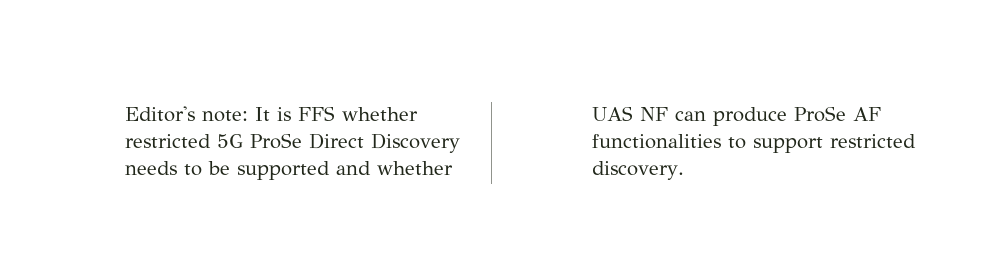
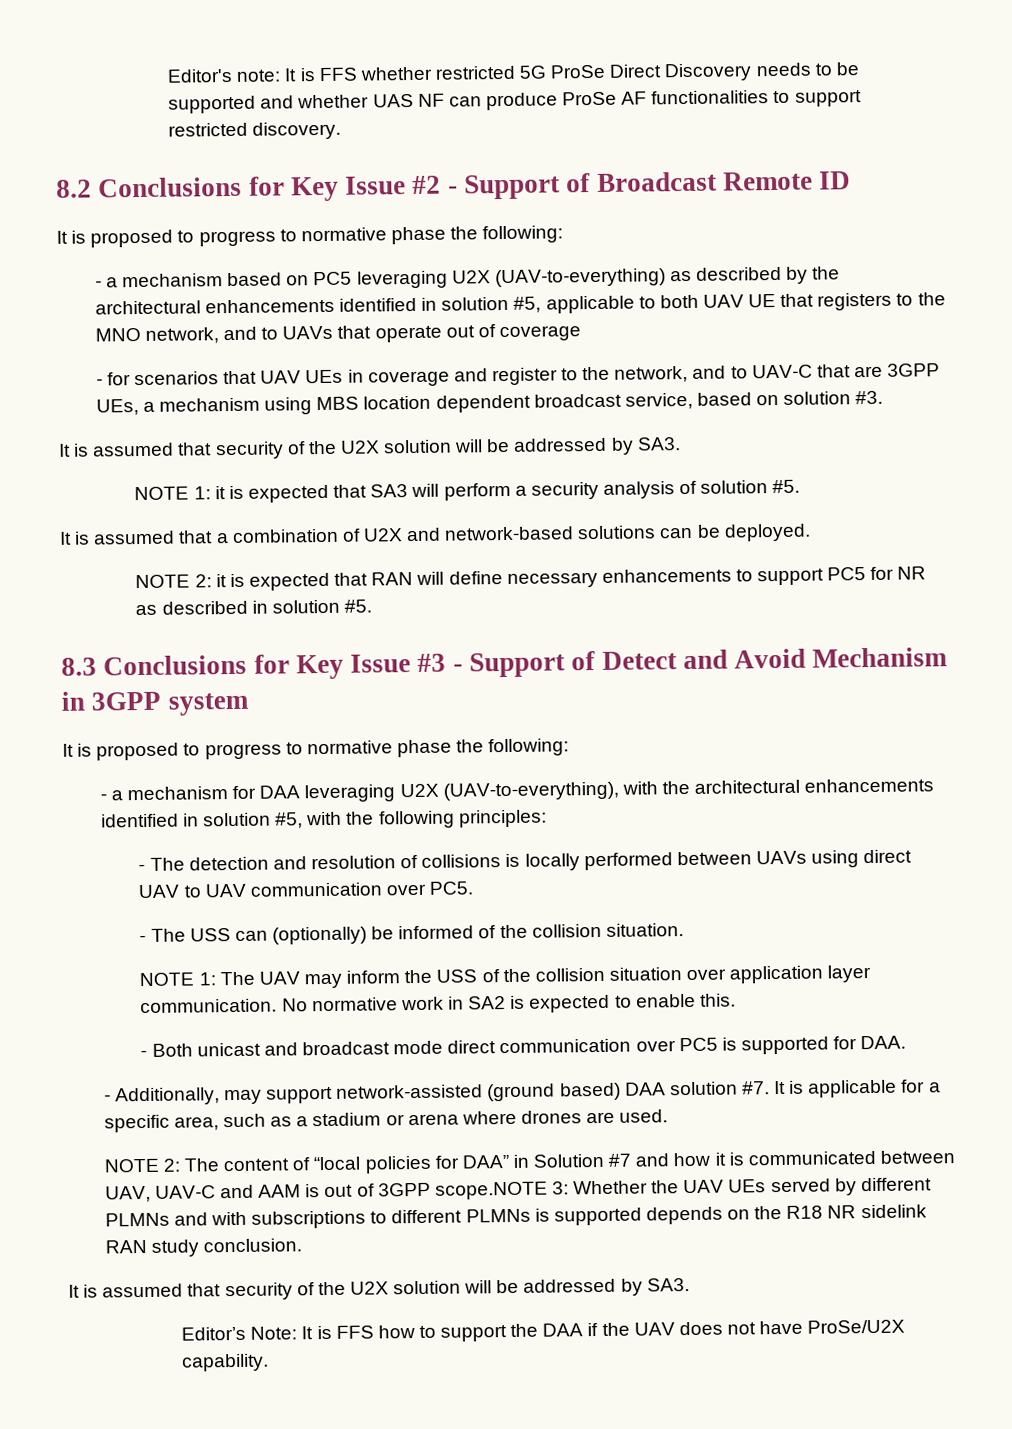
(684, 170) none -> [56,171,852,202] [56,225,564,248] [94,266,841,289] [94,292,946,315] [94,324,581,344] [95,363,941,387] [95,390,884,416] [58,437,681,460] [134,479,801,503] [59,523,811,545] [135,566,927,591] [135,599,372,616] [61,647,949,680] [61,691,249,716] [62,738,570,761] [99,778,935,803] [100,809,547,829] [138,849,913,872] [138,881,474,899] [139,923,684,945] [139,964,872,989] [140,993,736,1014] [140,1035,907,1058] [103,1079,941,1106] [103,1109,669,1133] [103,1150,955,1174] [104,1177,932,1203] [104,1204,927,1229] [104,1238,302,1257] [68,1278,690,1301] [181,1319,906,1342] [182,1353,270,1372] // 8.2 Conclusions for Key Issue #2 - Support of Broadcast Remote ID // It is proposed to progress to normative phase the following: // - a mechanism based on PC5 leveraging U2X (UAV-to-everything) as described by the architectural enhancements identified in solution #5, applicable to both UAV UE that registers to the MNO network, and to UAVs that operate out of coverage // - for scenarios that UAV UEs in coverage and register to the network, and to UAV-C that are 3GPP UEs, a mechanism using MBS location dependent broadcast service, based on solution #3. // It is assumed that security of the U2X solution will be addressed by SA3. // NOTE 1: it is expected that SA3 will perform a security analysis of solution #5. // It is assumed that a combination of U2X and network-based solutions can be deployed. // NOTE 2: it is expected that RAN will define necessary enhancements to support PC5 for NR as described in solution #5. // 8.3 Conclusions for Key Issue #3 - Support of Detect and Avoid Mechanism in 3GPP system // It is proposed to progress to normative phase the following: // - a mechanism for DAA leveraging U2X (UAV-to-everything), with the architectural enhancements identified in solution #5, with the following principles: // - The detection and resolution of collisions is locally performed between UAVs using direct UAV to UAV communication over PC5. // - The USS can (optionally) be informed of the collision situation. // NOTE 1: The UAV may inform the USS of the collision situation over application layer communication. No normative work in SA2 is expected to enable this. // - Both unicast and broadcast mode direct communication over PC5 is supported for DAA. // - Additionally, may support network-assisted (ground based) DAA solution #7. It is applicable for a specific area, such as a stadium or arena where drones are used. // NOTE 2: The content of “local policies for DAA” in Solution #7 and how it is communicated between UAV, UAV-C and AAM is out of 3GPP scope.NOTE 3: Whether the UAV UEs served by different PLMNs and with subscriptions to different PLMNs is supported depends on the R18 NR sidelink RAN study conclusion. // It is assumed that security of the U2X solution will be addressed by SA3. // Editor’s Note: It is FFS how to support the DAA if the UAV does not have ProSe/U2X capability.

